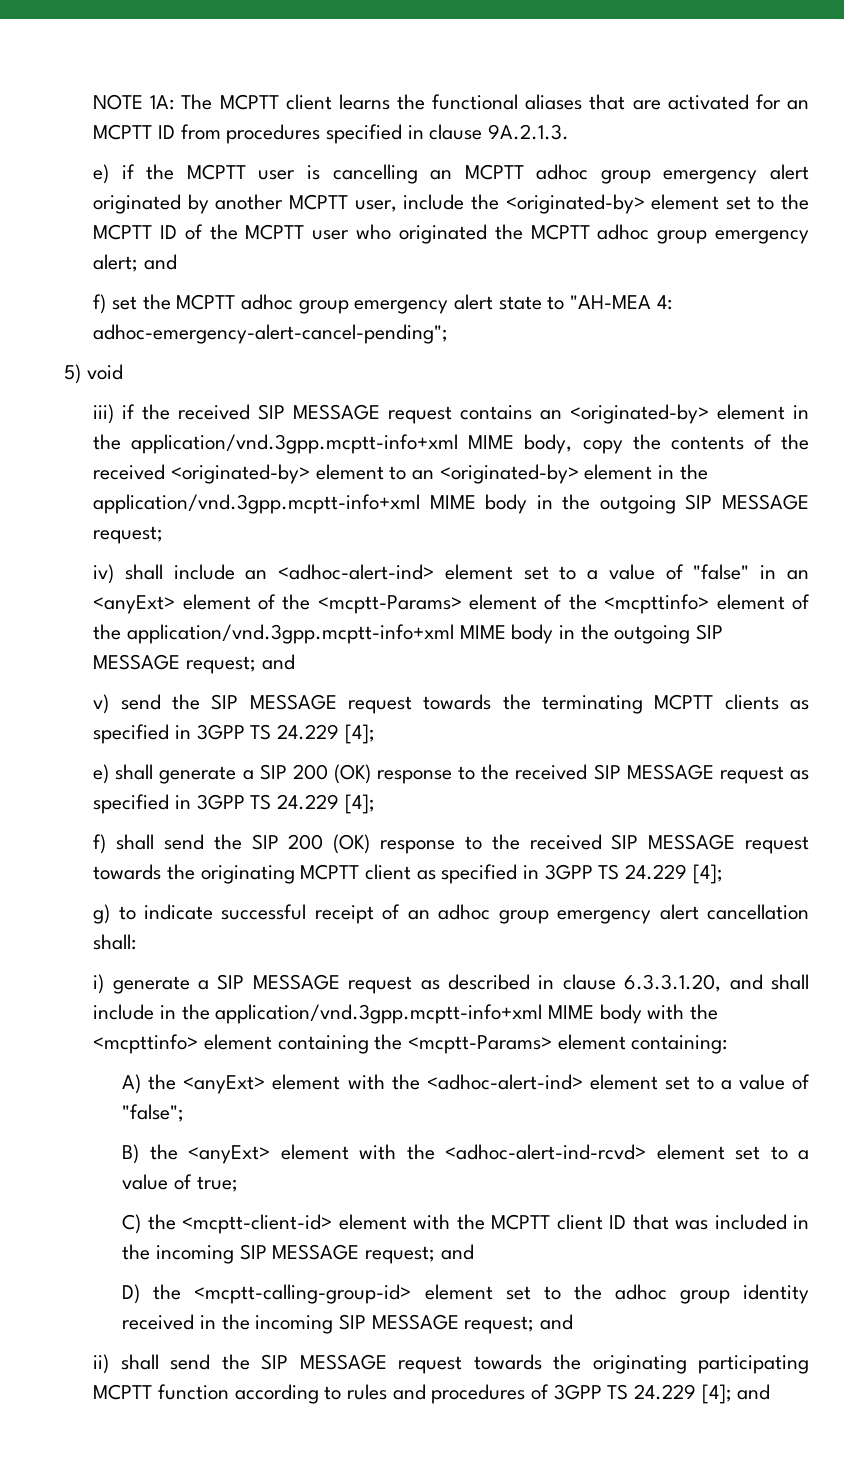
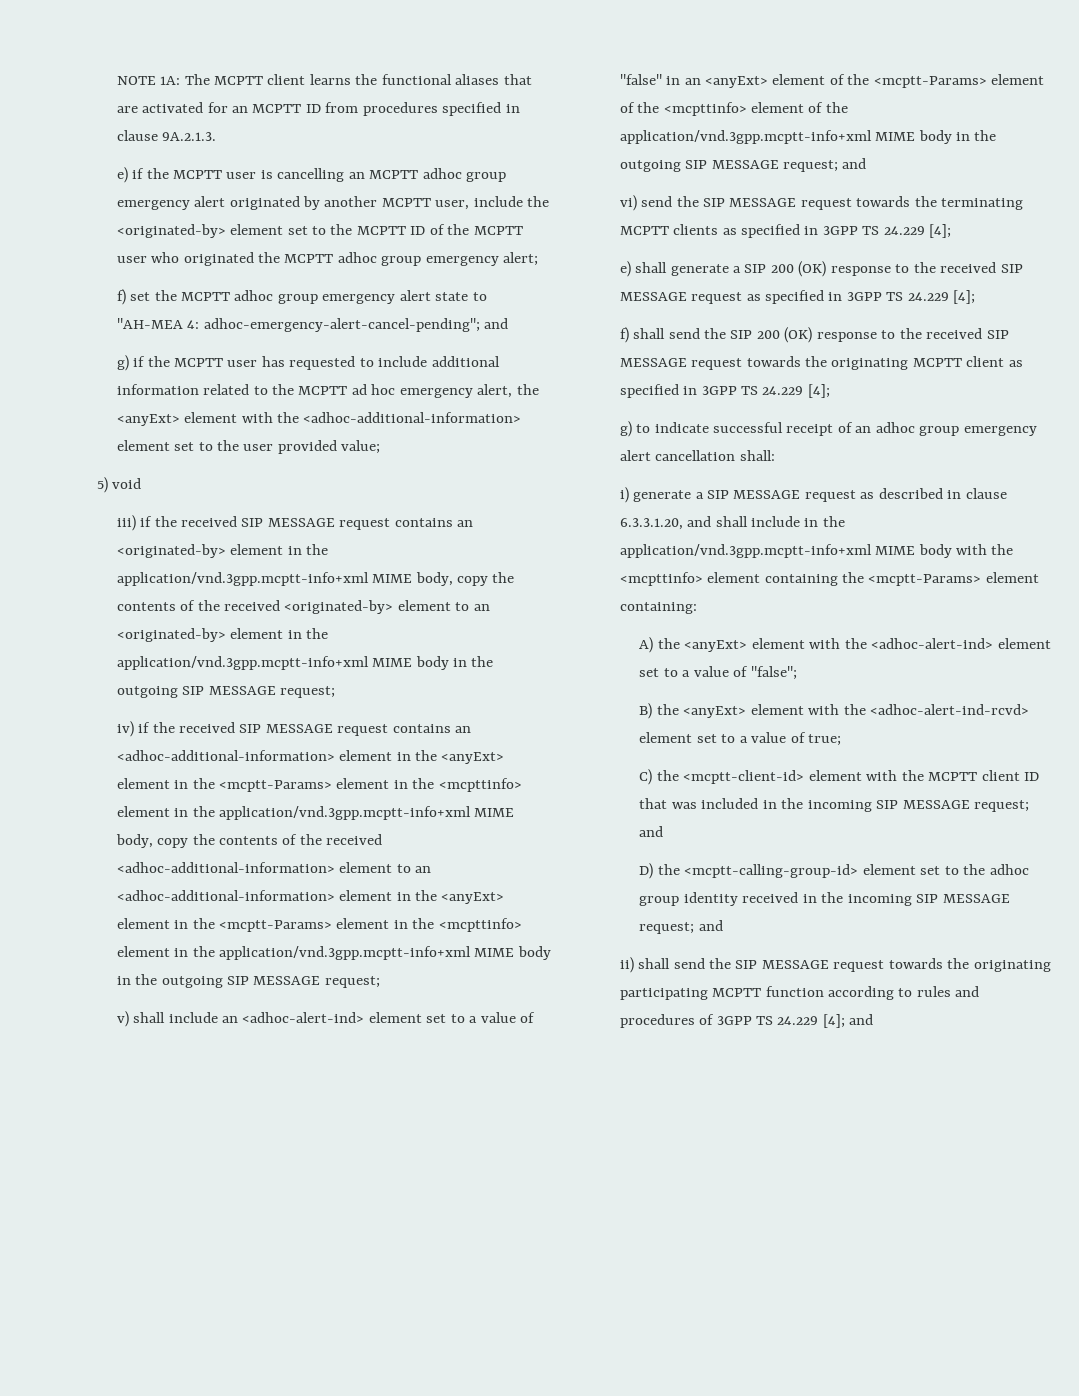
[143,254,177,270] and -> (539, 259) none
(449, 334) none -> [484,318,509,329] [116,355,500,371] [116,384,539,398] [116,412,522,426] [116,440,381,454] and // g) if the MCPTT user has requested to include additional information related to the MCPTT ad hoc emergency alert, the <anyExt> element with the <adhoc-additional-information> element set to the user provided value;
(115, 574) none -> [138,722,472,736] [116,750,505,764] [116,778,522,792] [116,806,515,820] [115,834,383,848] [116,862,432,873] [116,890,505,904] [116,918,522,932] [116,946,551,960] [116,974,380,988] [116,1011,129,1027] if the received SIP MESSAGE request contains an <adhoc-additional-information> element in the <anyExt> element in the <mcptt-Params> element in the <mcpttinfo> element in the application/vnd.3gpp.mcptt-info+xml MIME body, copy the contents of the received <adhoc-additional-information> element to an <adhoc-additional-information> element in the <anyExt> element in the <mcptt-Params> element in the <mcpttinfo> element in the application/vnd.3gpp.mcptt-info+xml MIME body in the outgoing SIP MESSAGE request; // v)
[93,694,110,714] v) -> [619,195,637,211] vi)

